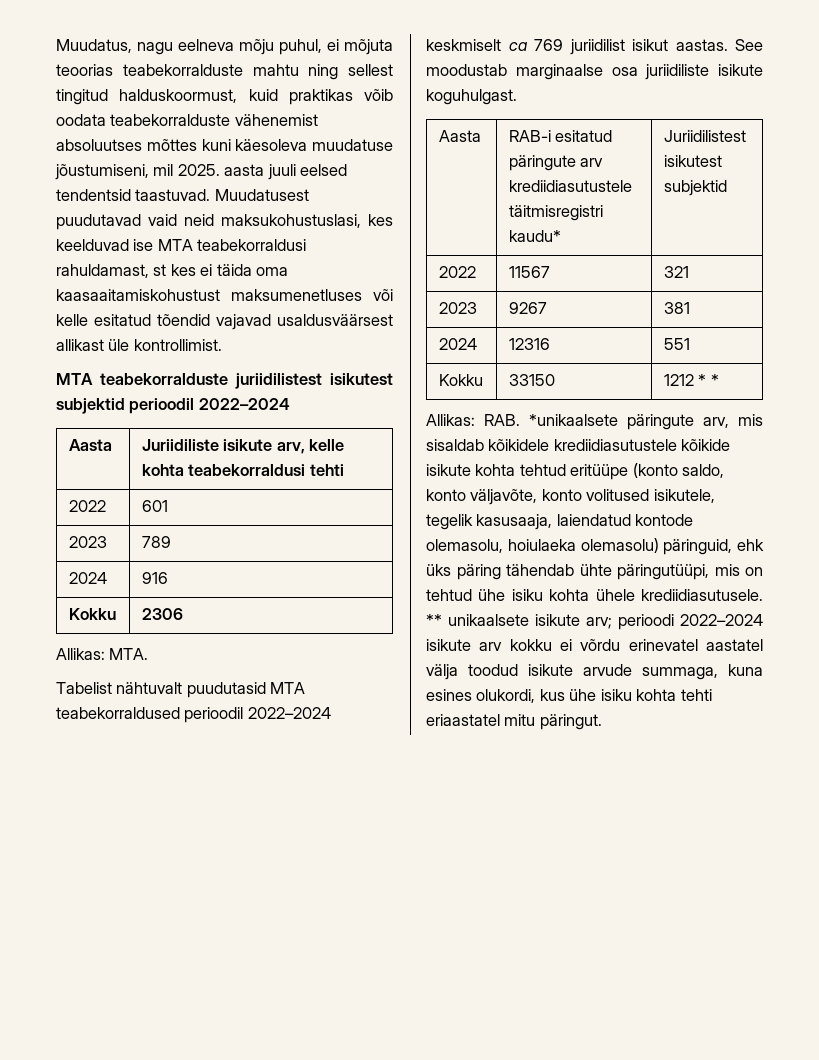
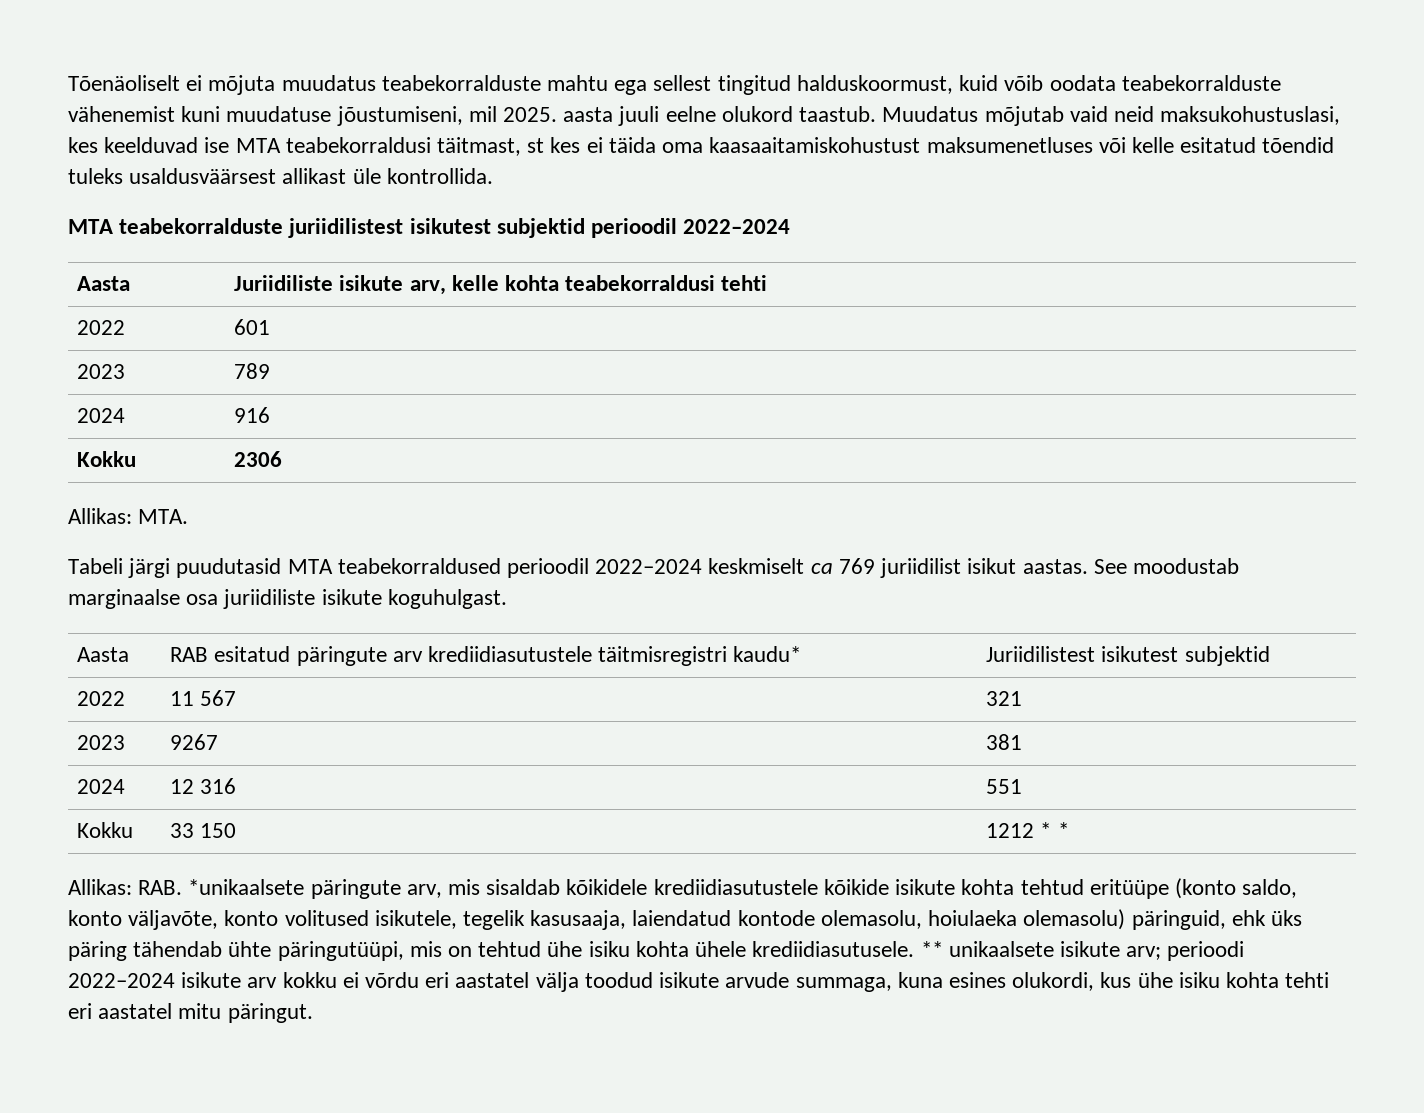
[56,39,322,55] Muudatus, nagu eelneva mõju puhul, -> [68,75,180,91] Tõenäoliselt
[56,64,113,76] teoorias -> [281,75,376,91] muudatus
[308,64,339,80] ning -> [614,80,648,95] ega
[288,89,353,105] praktikas -> (999, 83) none
[56,139,308,151] absoluutses mõttes kuni käesoleva -> [181,106,221,122] kuni
[300,164,348,176] [56,189,309,201] [56,214,141,230] eelsed tendentsid taastuvad. Muudatusest puudutavad -> [665,106,1064,126] eelne olukord taastub. Muudatus mõjutab
[56,264,149,278] rahuldamast, -> [437,137,522,156] täitmast,
[216,314,271,330] vajavad -> [68,168,123,184] tuleks
[133,339,222,351] kontrollimist. -> [386,168,493,184] kontrollida.
[56,682,183,694] Tabelist nähtuvalt -> [68,558,171,578] Tabeli järgi
[508,130,551,142] RAB-i -> [170,647,209,662] RAB
[508,266,550,278] 11567 -> [170,690,237,706] 11 567
[508,338,550,350] 12316 -> [170,778,237,794] 12 316
[508,374,555,386] 33150 -> [170,823,237,838] 33 150
[628,639,698,651] erinevatel -> [425,972,450,988] eri
[426,714,500,726] eriaastatel -> [68,1003,173,1019] eri aastatel

